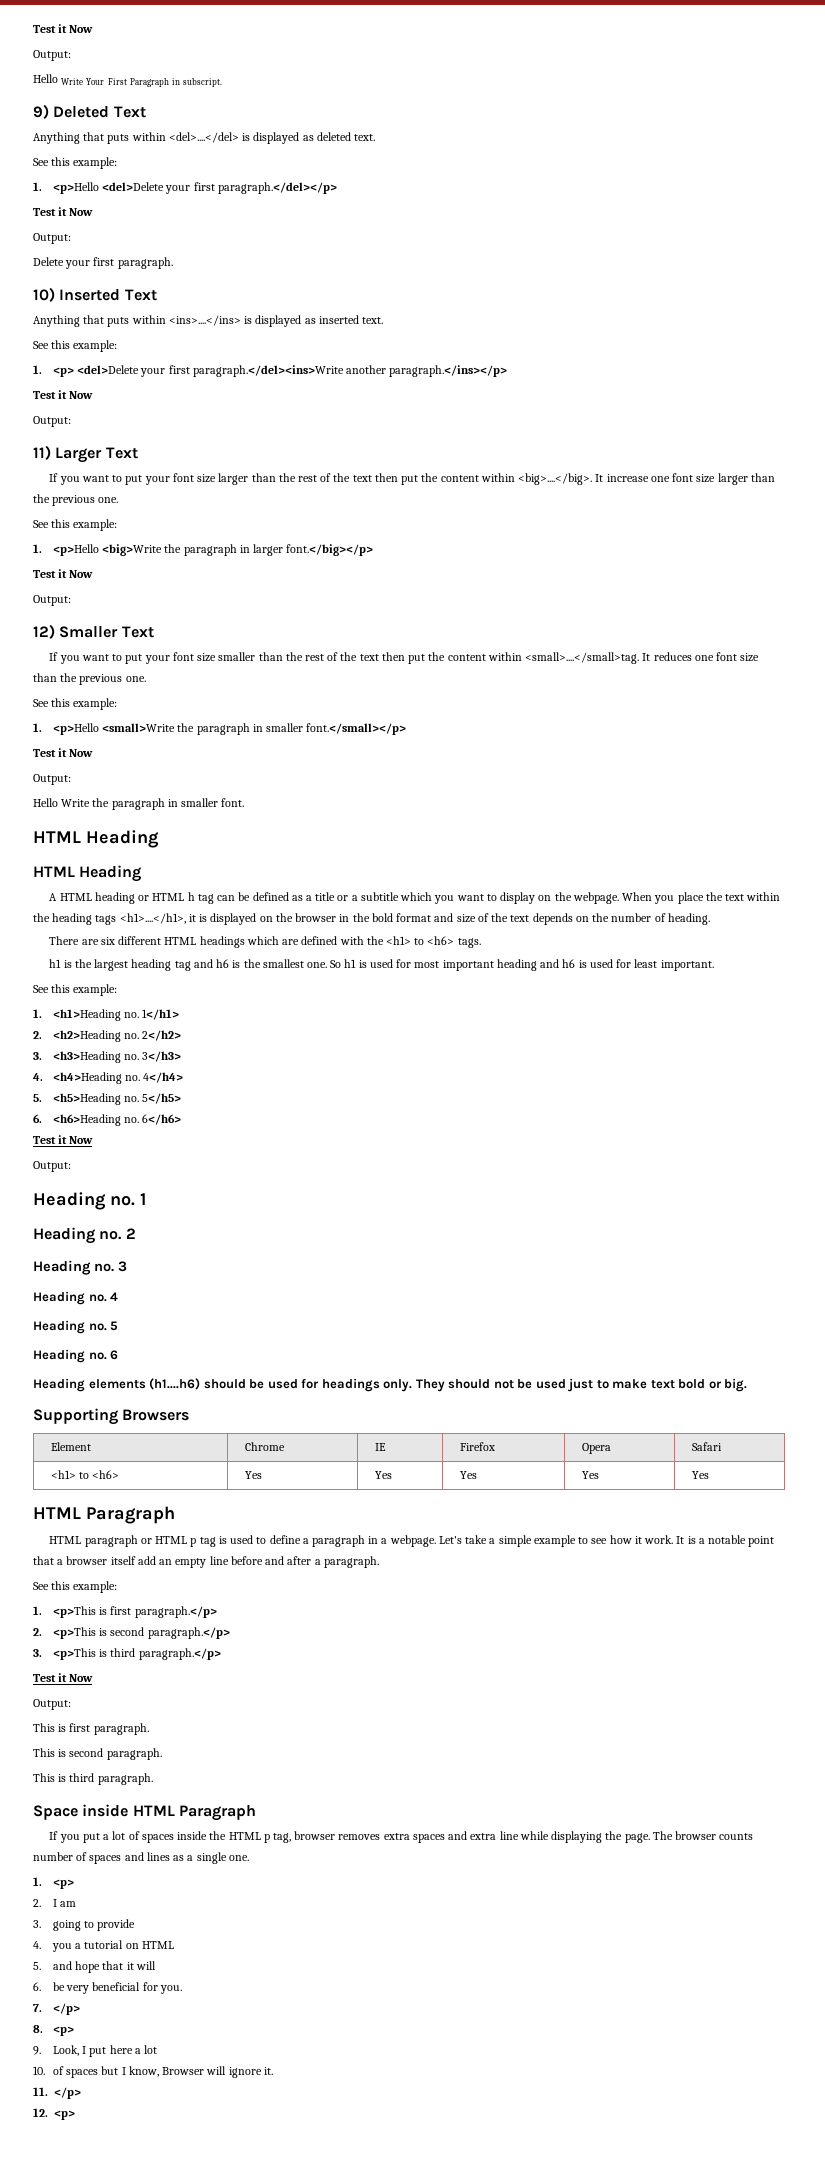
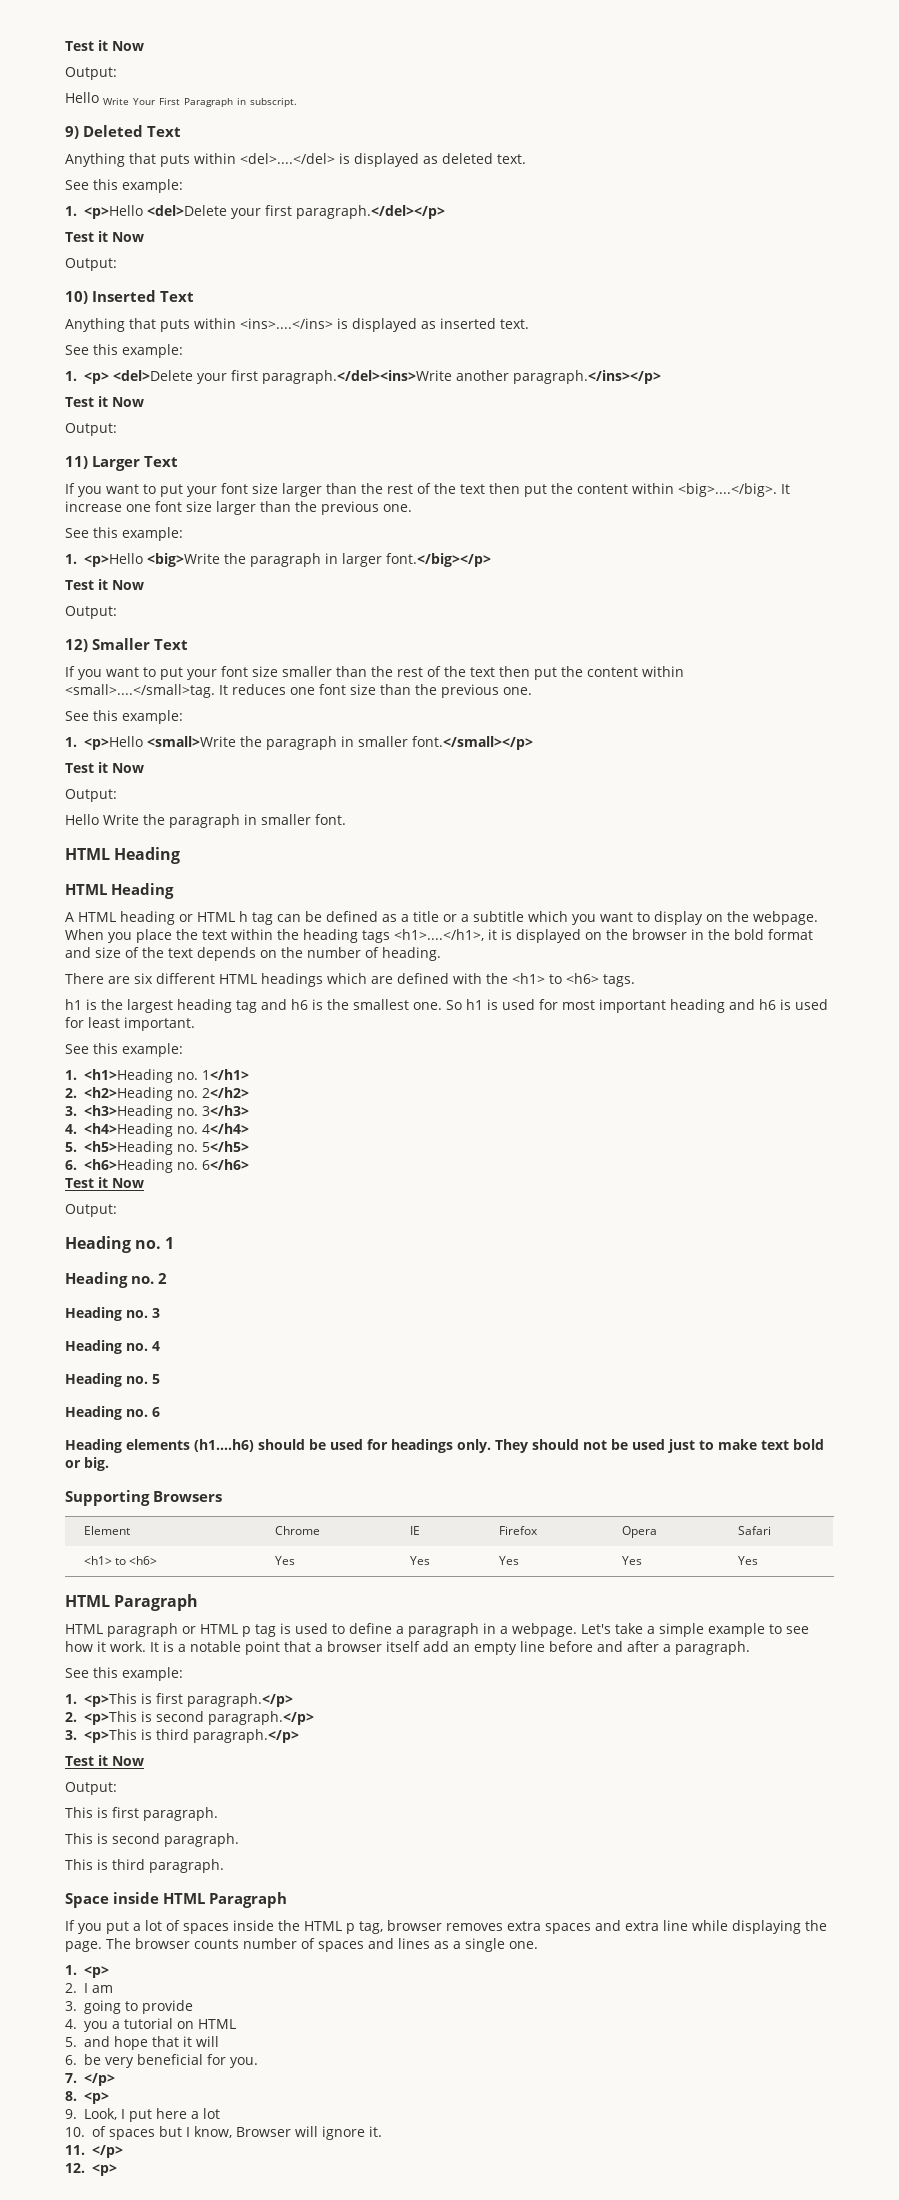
[33,257,173,269] // Delete your first paragraph. -> (117, 264) none

